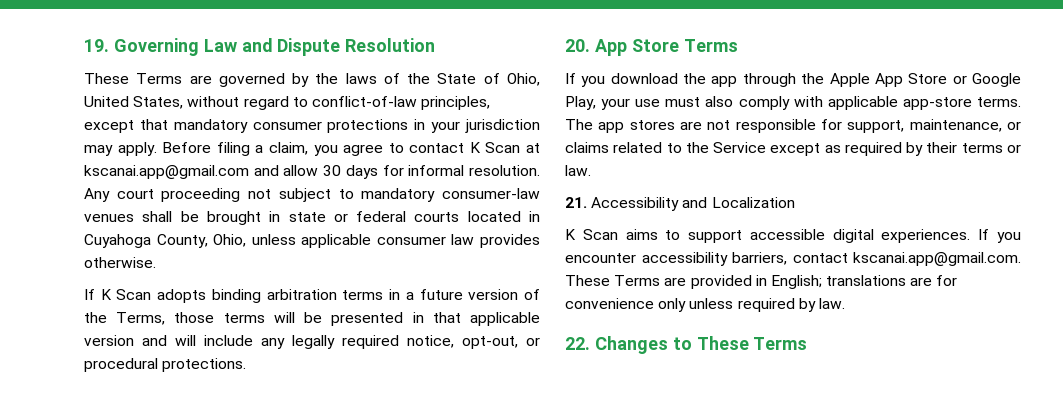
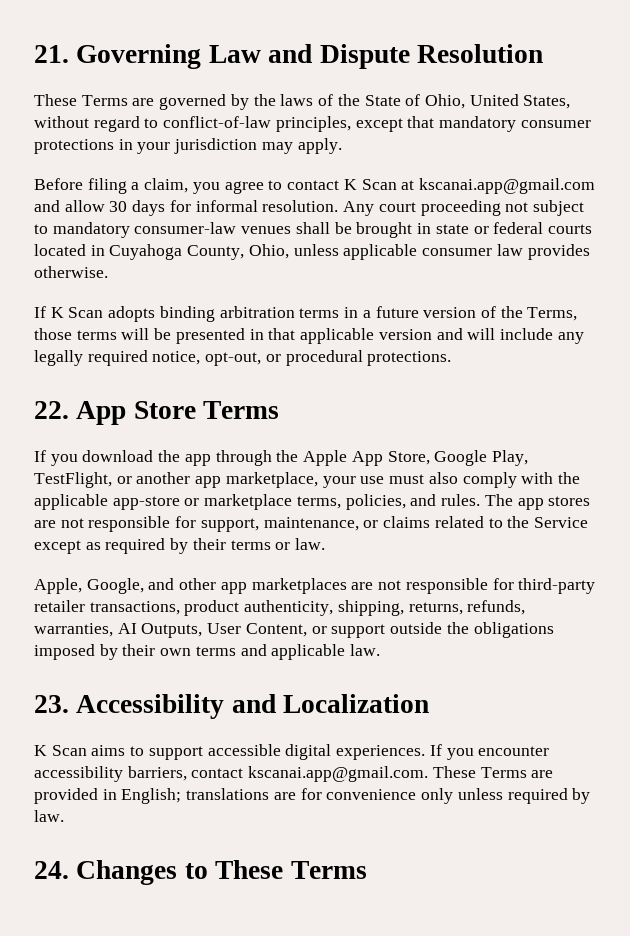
[84,39,109,52] 19. -> [34,45,69,63] 21.
(157, 149) none -> (342, 146) //
[565,39,590,52] 20. -> [34,401,69,419] 22.
[908,73,1021,87] [565,96,596,110] Store or Google Play, -> [387,450,528,466] [34,472,318,488] Store, Google Play, TestFlight, or another app marketplace,
(823, 101) none -> [557,472,580,484] the
[977,97,1021,107] terms. -> [184,494,481,510] or marketplace terms, policies, and rules.
[565,197,587,208] 21. -> [34,578,596,594] [34,600,526,616] [34,622,554,638] [34,644,381,660] [34,695,69,713] Apple, Google, and other app marketplaces are not responsible for third-party retailer transactions, product authenticity, shipping, returns, refunds, warranties, AI Outputs, User Content, or support outside the obligations imposed by their own terms and applicable law. // 23.
[565,337,590,350] 22. -> [34,861,69,879] 24.

